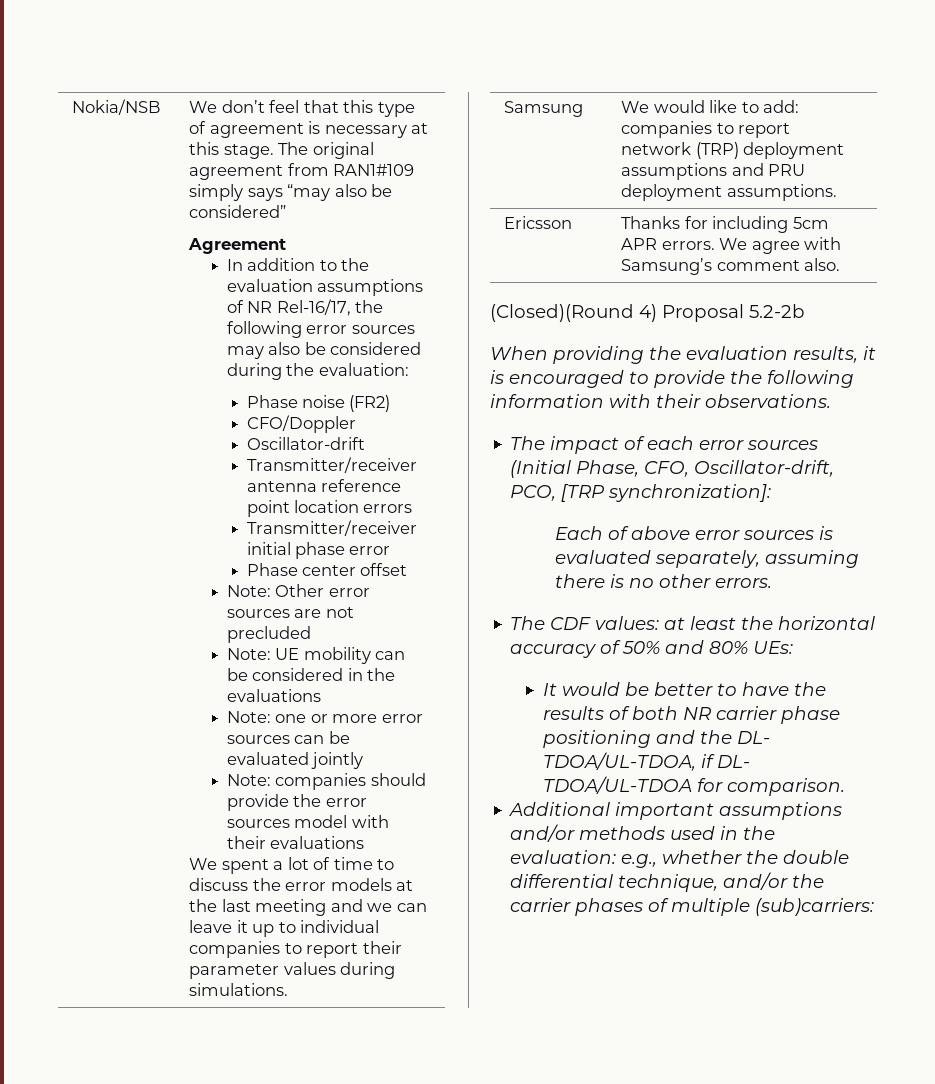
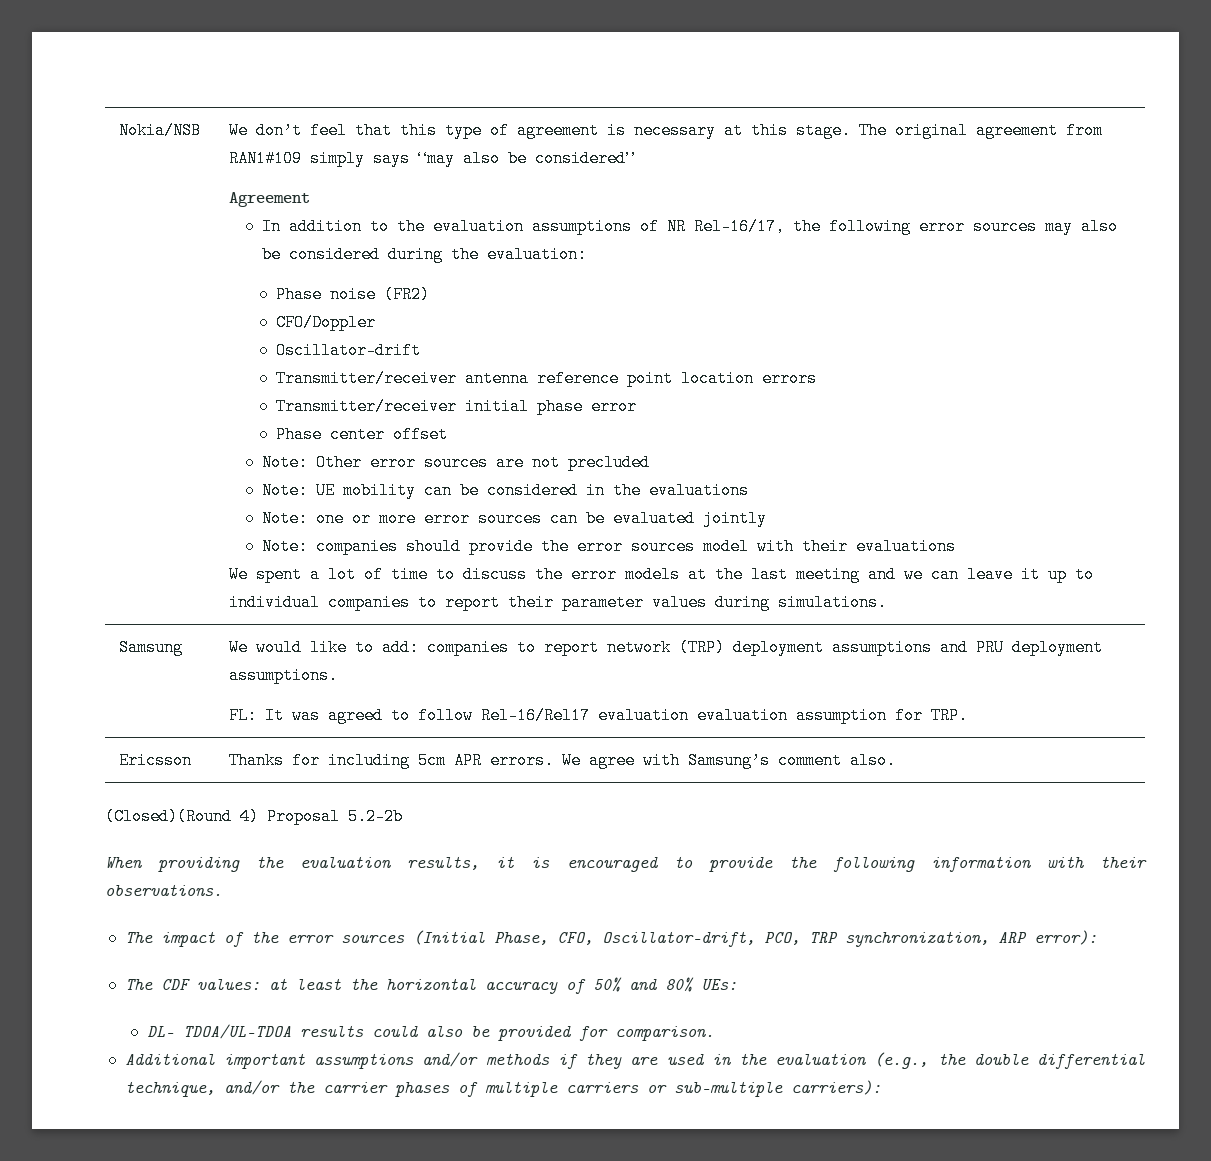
(837, 192) none -> [229,707,969,724] // FL: It was agreed to follow Rel-16/Rel17 evaluation evaluation assumption for TRP.
[647,436,695,450] each -> [250,931,279,943] the
[561,484,772,502] [555,526,834,540] [555,550,860,568] [555,574,773,588] [TRP synchronization]: // Each of above error sources is evaluated separately, assuming there is no other errors. -> [808,930,1097,947] TRP synchronization, ARP error):
[542,682,826,696] [542,706,840,724] [542,730,770,748] [542,752,750,771] [542,776,692,794] It would be better to have the results of both NR carrier phase positioning and the DL- TDOA/UL-TDOA, if DL- TDOA/UL-TDOA -> [147,1024,572,1041] DL- TDOA/UL-TDOA results could also be provided
[670,826,776,840] [510,850,743,868] used in the evaluation: e.g., whether -> [557,1052,929,1069] if they are used in the evaluation (e.g.,
[755,898,875,916] (sub)carriers: -> [565,1080,881,1097] carriers or sub-multiple carriers):

